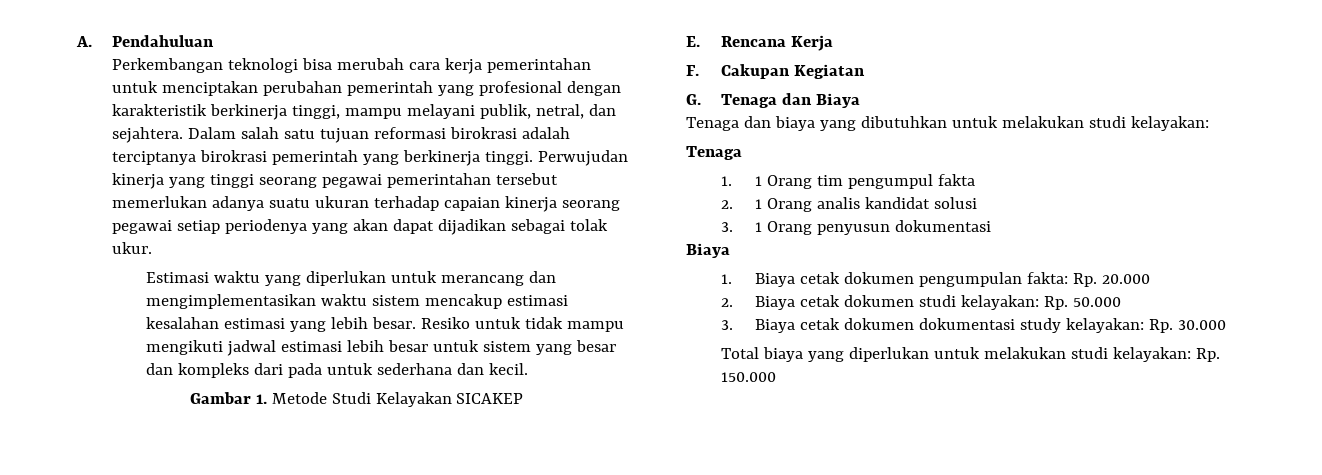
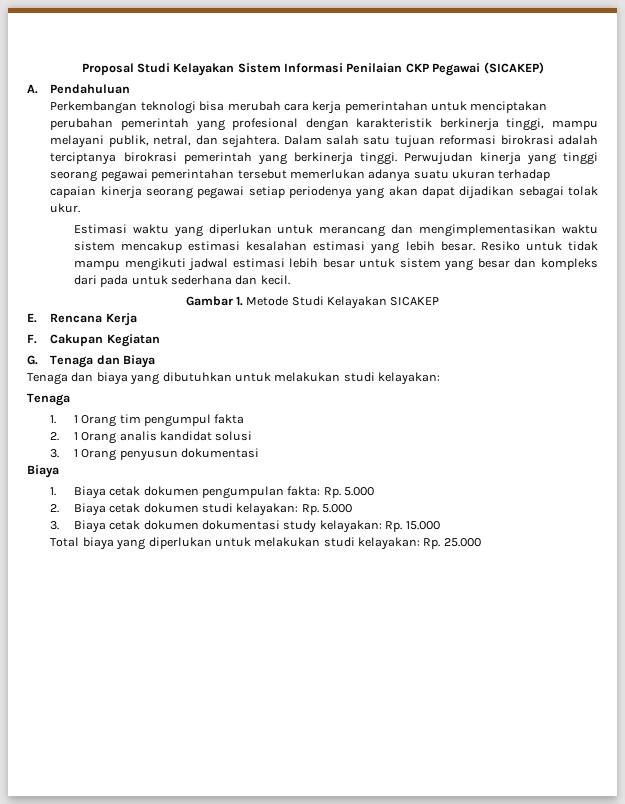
(76, 41) none -> [81,62,544,76] Proposal Studi Kelayakan Sistem Informasi Penilaian CKP Pegawai (SICAKEP) //
[1102,274,1151,284] 20.000 -> [344,487,375,496] 5.000
[1073,297,1122,307] 50.000 -> [322,504,353,513] 5.000
[1178,320,1227,330] 30.000 -> [405,521,440,530] 15.000
[720,372,776,382] 150.000 -> [443,538,481,547] 25.000

